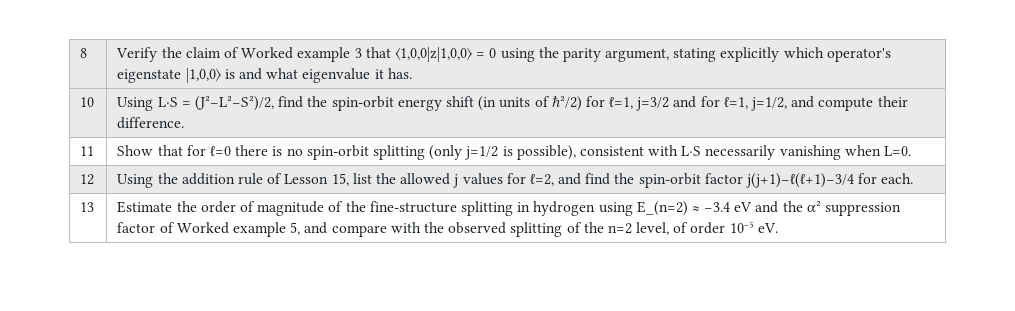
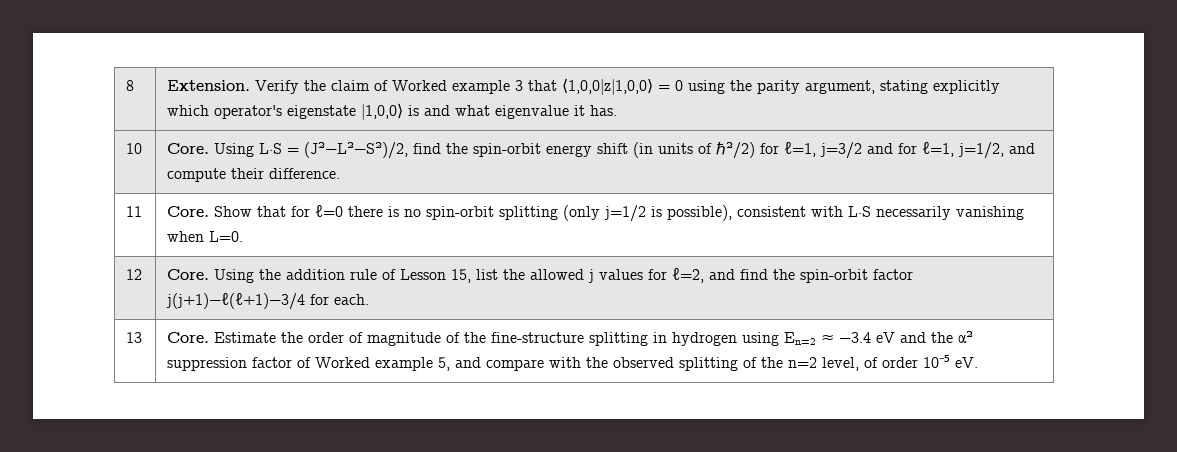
(88, 53) none -> [167,80,251,91] Extension.
(95, 102) none -> [167,143,210,154] Core.
(95, 151) none -> [167,206,210,217] Core.
(95, 179) none -> [167,269,210,280] Core.
(95, 207) none -> [167,332,210,343] Core.
[636,201,688,216] E_(n=2) -> [784,332,817,345] En=2

